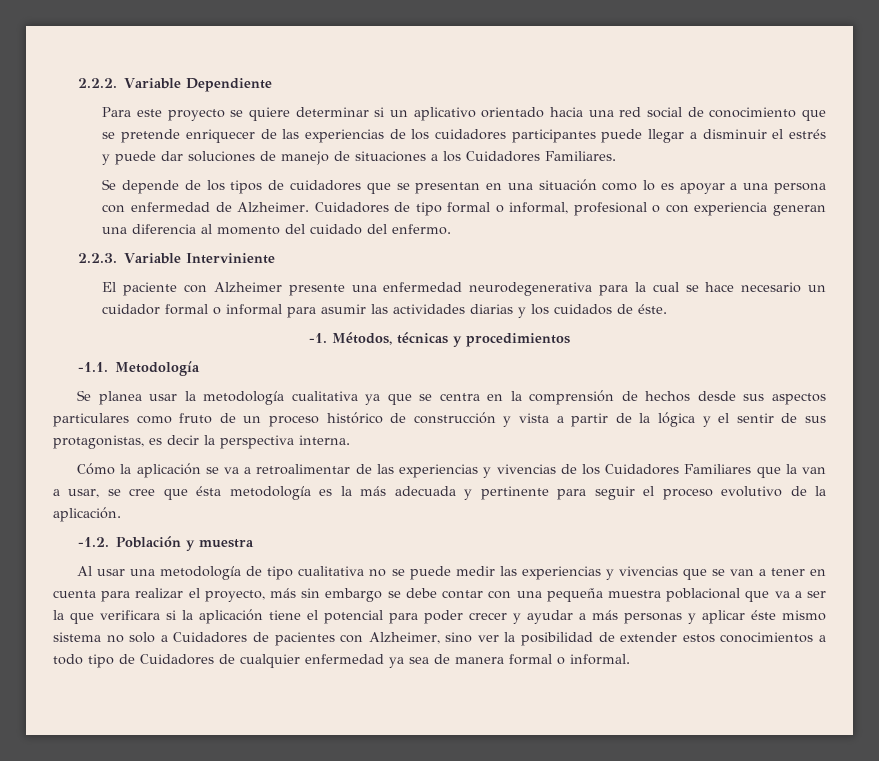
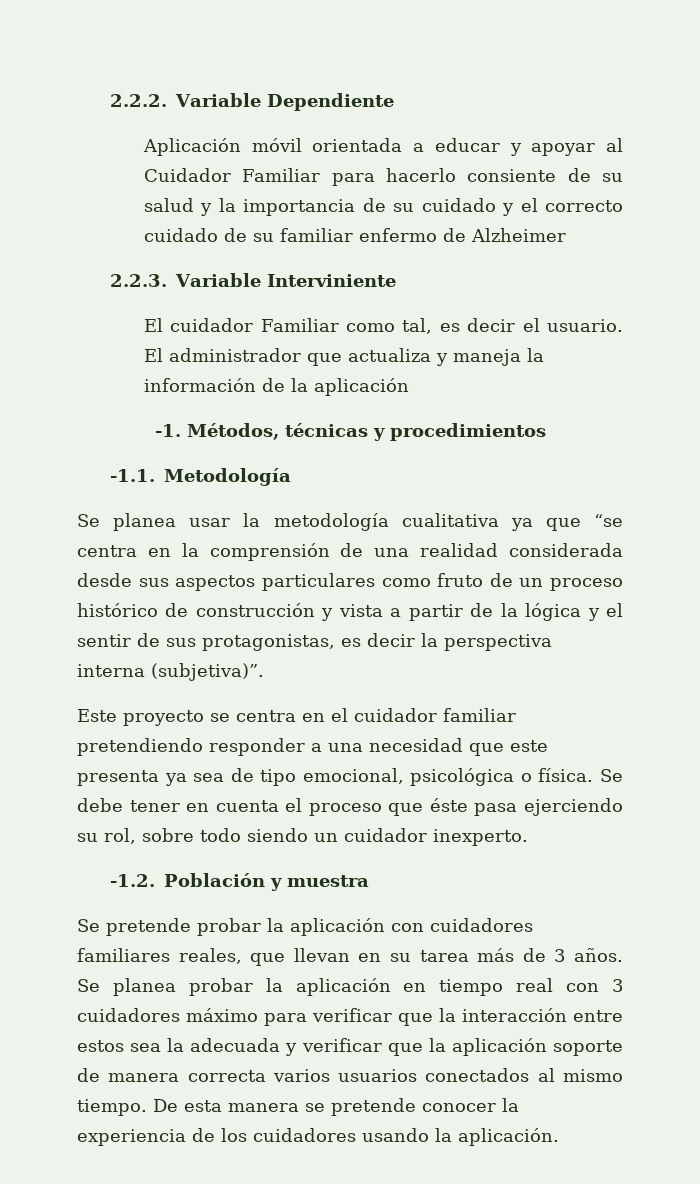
[102,107,826,121] [102,129,826,143] [102,151,617,165] [102,179,827,194] [102,202,826,216] [102,224,452,235] [77,253,275,264] [102,282,827,296] [102,304,668,318] Para este proyecto se quiere determinar si un aplicativo orientado hacia una red social de conocimiento que se pretende enriquecer de las experiencias de los cuidadores participantes puede llegar a disminuir el estrés y puede dar soluciones de manejo de situaciones a los Cuidadores Familiares. // Se depende de los tipos de cuidadores que se presentan en una situación como lo es apoyar a una persona con enfermedad de Alzheimer. Cuidadores de tipo formal o informal, profesional o con experiencia generan una diferencia al momento del cuidado del enfermo. // 2.2.3. Variable Interviniente // El paciente con Alzheimer presente una enfermedad neurodegenerativa para la cual se hace necesario un cuidador formal o informal para asumir las actividades diarias y los cuidados de éste. -> [142,138,623,156] [143,168,623,186] [143,198,623,216] [143,228,566,242] [110,273,397,287] [143,318,623,334] [143,348,544,366] [143,378,409,396] Aplicación móvil orientada a educar y apoyar al Cuidador Familiar para hacerlo consiente de su salud y la importancia de su cuidado y el correcto cuidado de su familiar enfermo de Alzheimer // 2.2.3. Variable Interviniente // El cuidador Familiar como tal, es decir el usuario. El administrador que actualiza y maneja la información de la aplicación
[419,394,433,401] se -> [594,514,623,527] “se
[645,391,691,402] hechos -> [374,543,623,557] una realidad considerada
[299,435,350,445] [77,463,826,478] [53,486,827,500] [53,507,121,522] [77,536,254,551] [77,566,827,580] [53,588,827,602] [53,609,826,624] [53,632,827,646] [53,654,630,668] interna. // Cómo la aplicación se va a retroalimentar de las experiencias y vivencias de los Cuidadores Familiares que la van a usar, se cree que ésta metodología es la más adecuada y pertinente para seguir el proceso evolutivo de la aplicación. // -1.2. Población y muestra // Al usar una metodología de tipo cualitativa no se puede medir las experiencias y vivencias que se van a tener en cuenta para realizar el proyecto, más sin embargo se debe contar con una pequeña muestra poblacional que va a ser la que verificara si la aplicación tiene el potencial para poder crecer y ayudar a más personas y aplicar éste mismo sistema no solo a Cuidadores de pacientes con Alzheimer, sino ver la posibilidad de extender estos conocimientos a todo tipo de Cuidadores de cualquier enfermedad ya sea de manera formal o informal. -> [77,663,264,681] [77,708,516,726] [77,738,548,756] [77,768,623,786] [77,798,623,816] [77,828,528,846] [110,873,370,891] [77,918,533,936] [77,948,624,966] [77,978,624,996] [77,1008,623,1026] [77,1038,623,1056] [77,1068,623,1082] [77,1098,519,1116] [77,1128,559,1146] interna (subjetiva)”. // Este proyecto se centra en el cuidador familiar pretendiendo responder a una necesidad que este presenta ya sea de tipo emocional, psicológica o física. Se debe tener en cuenta el proceso que éste pasa ejerciendo su rol, sobre todo siendo un cuidador inexperto. // -1.2. Población y muestra // Se pretende probar la aplicación con cuidadores familiares reales, que llevan en su tarea más de 3 años. Se planea probar la aplicación en tiempo real con 3 cuidadores máximo para verificar que la interacción entre estos sea la adecuada y verificar que la aplicación soporte de manera correcta varios usuarios conectados al mismo tiempo. De esta manera se pretende conocer la experiencia de los cuidadores usando la aplicación.

